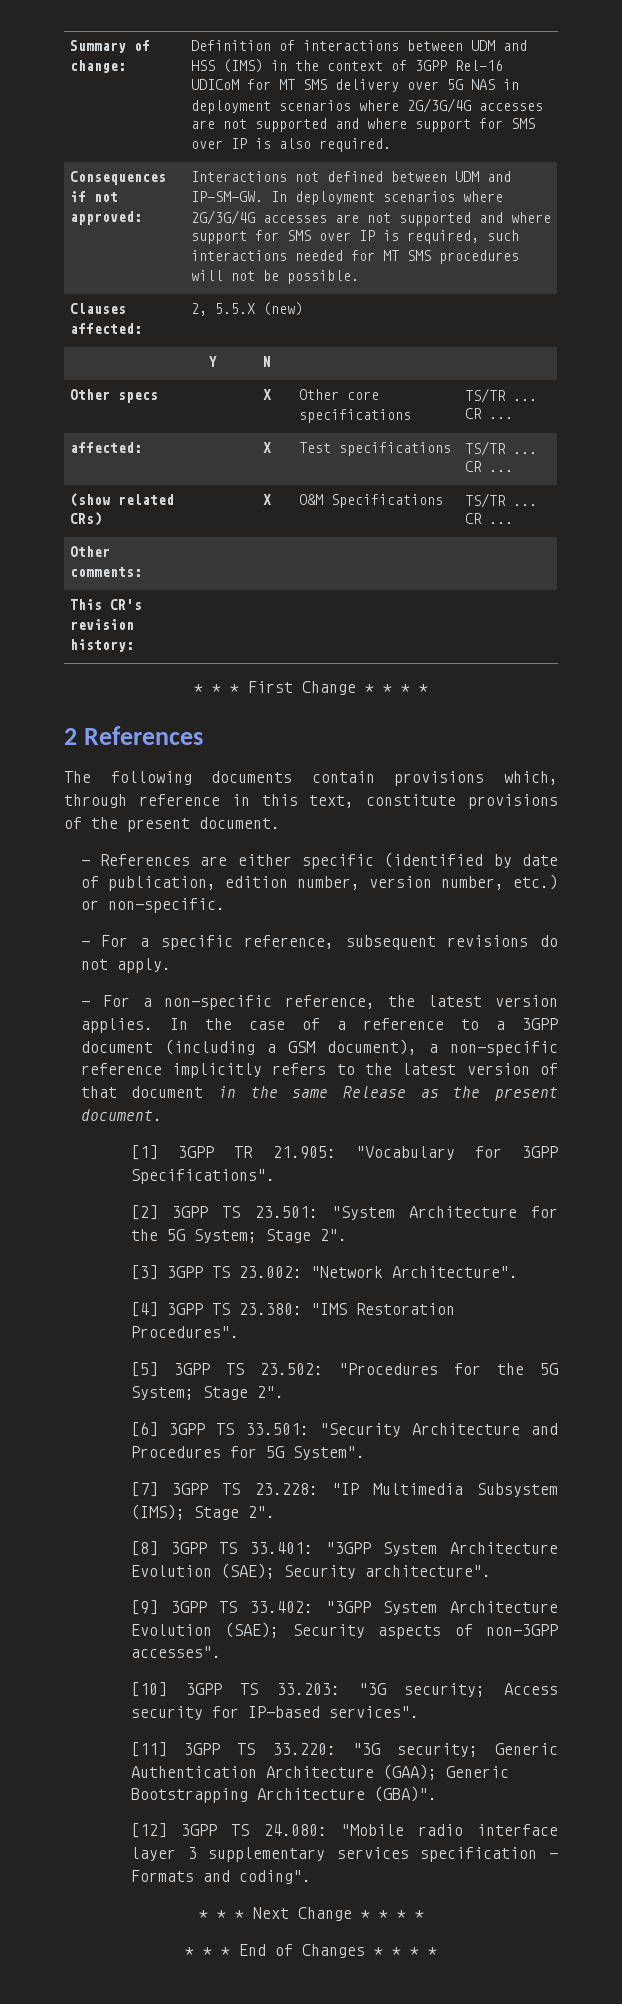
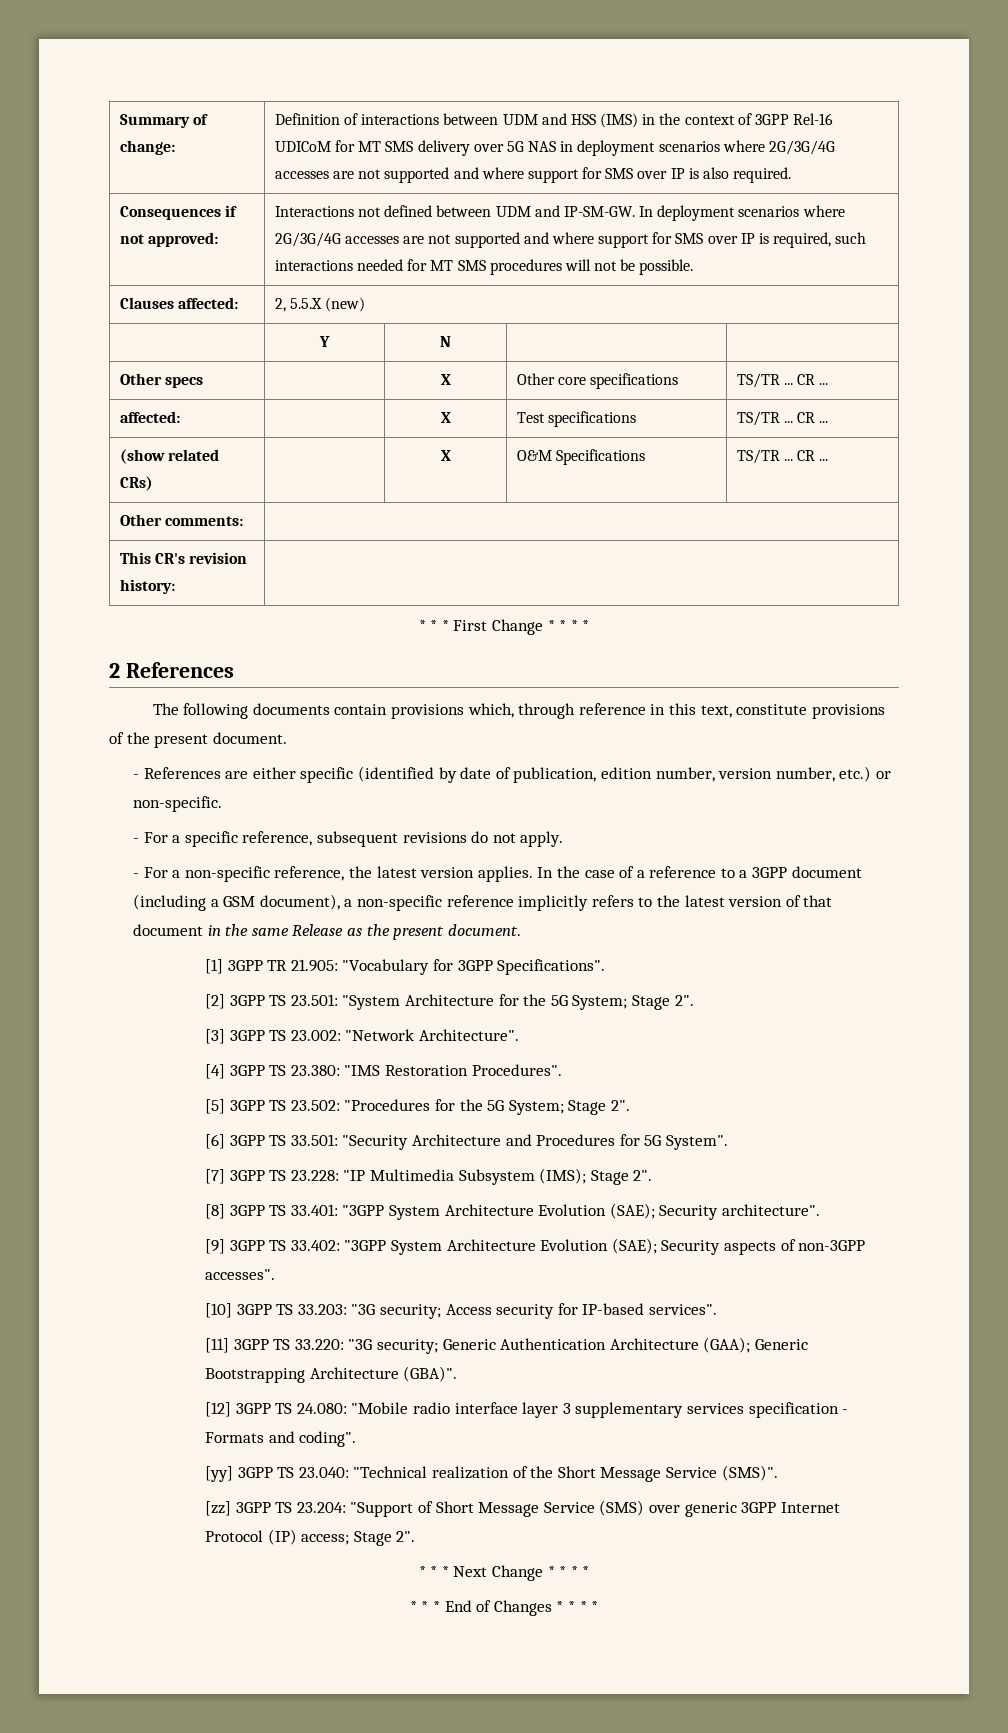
(311, 1877) none -> [205,1465,778,1482] [205,1500,840,1517] [205,1529,416,1546] // [yy] 3GPP TS 23.040: "Technical realization of the Short Message Service (SMS)". // [zz] 3GPP TS 23.204: "Support of Short Message Service (SMS) over generic 3GPP Internet Protocol (IP) access; Stage 2".

